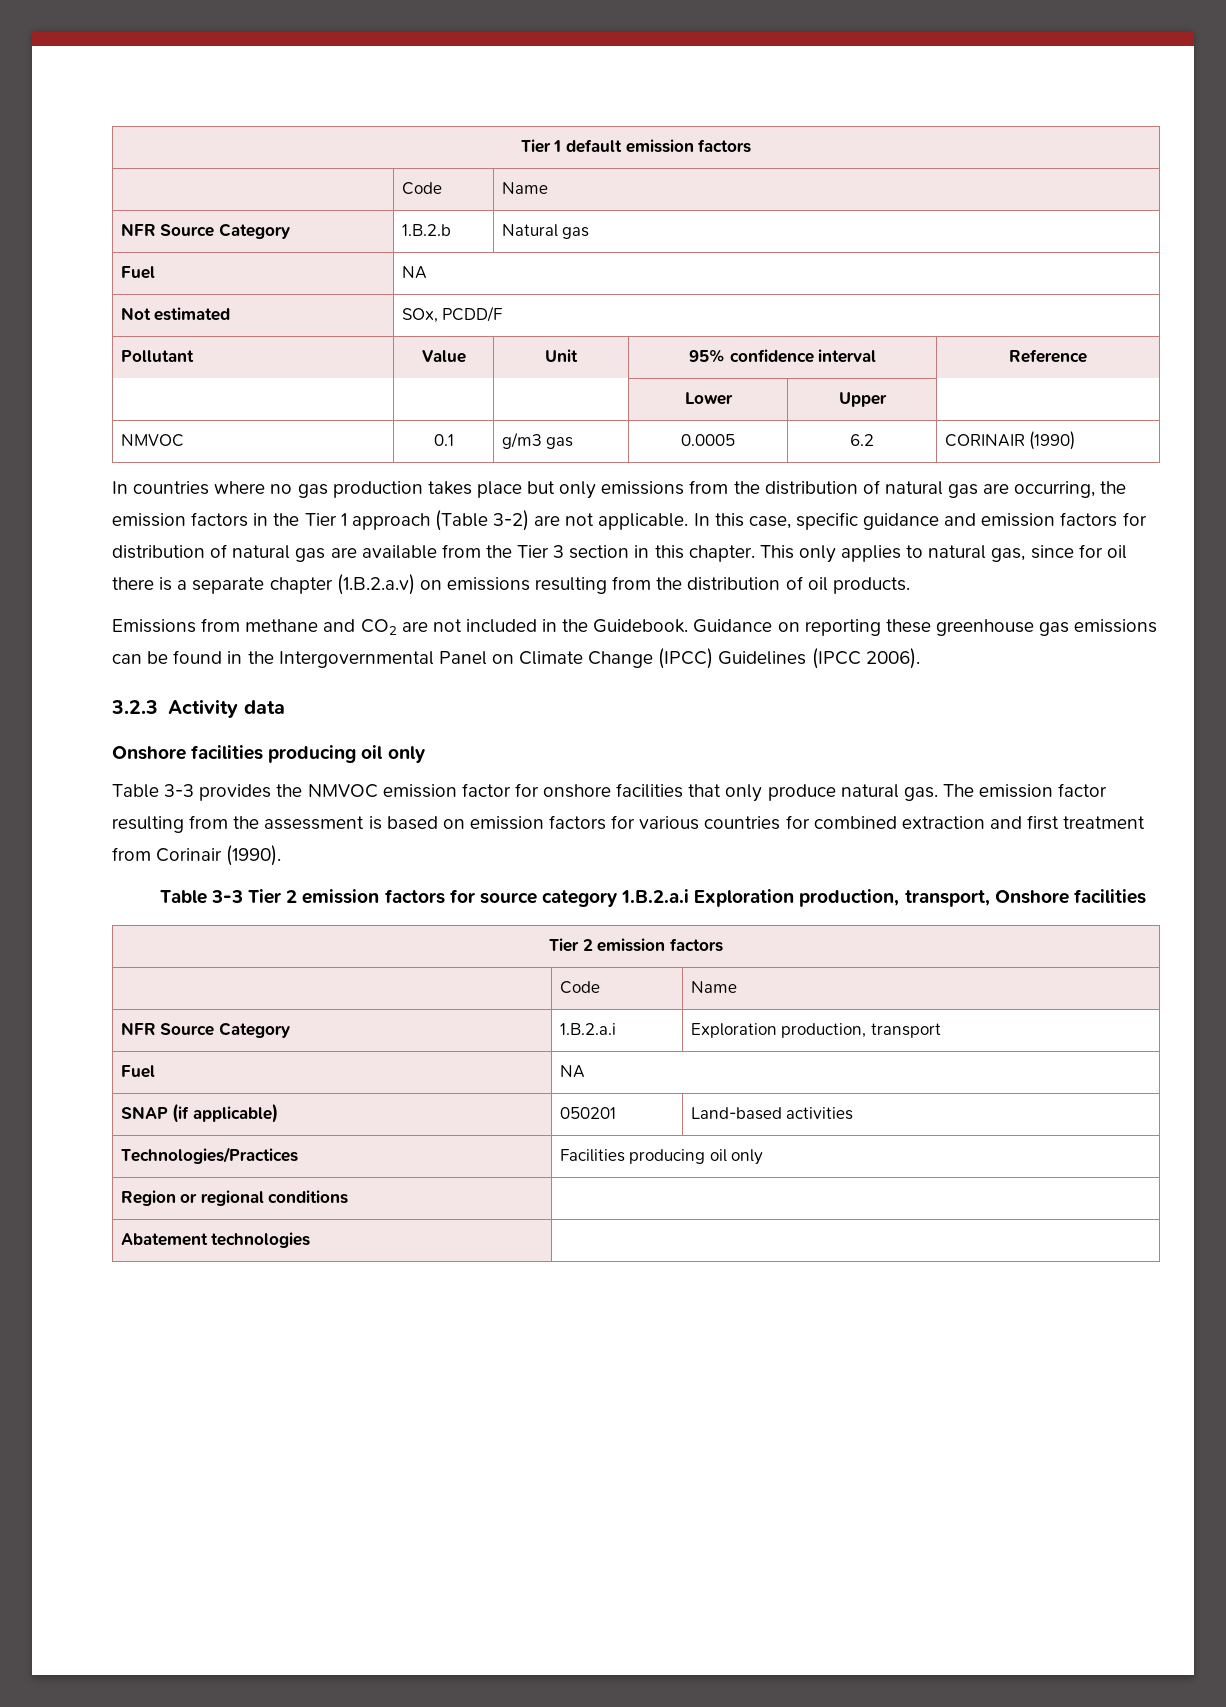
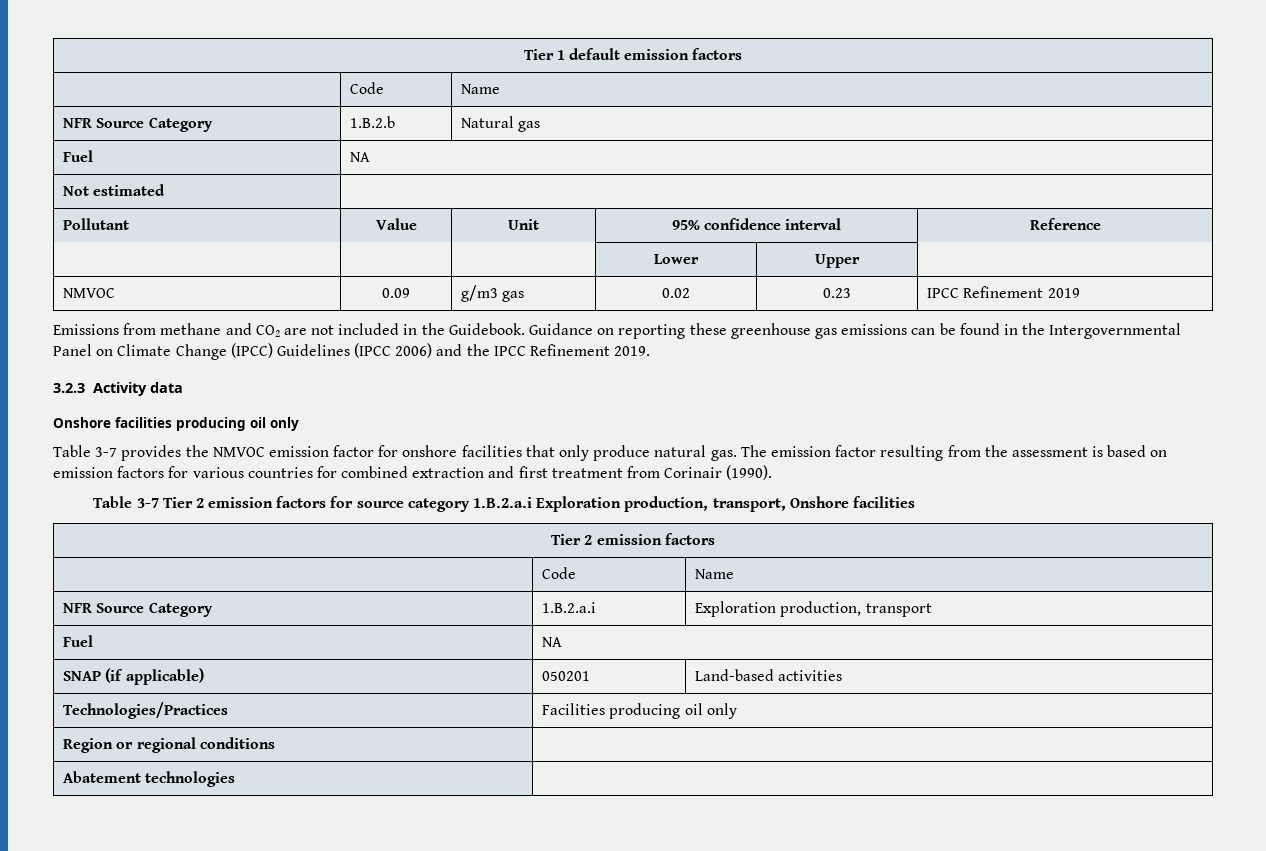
[401,306,503,323] SOx, PCDD/F -> (166, 190) none
[433,434,454,446] 0.1 -> [382,288,410,298] 0.09
[681,434,735,446] [850,434,874,446] [944,431,1076,450] [112,480,1127,499] [112,510,1147,531] [112,544,1127,563] [112,574,910,595] 0.0005 | 6.2 | CORINAIR (1990) // In countries where no gas production takes place but only emissions from the distribution of natural gas are occurring, the emission factors in the Tier 1 approach (Table 3-2) are not applicable. In this case, specific guidance and emission factors for distribution of natural gas are available from the Tier 3 section in this chapter. This only applies to natural gas, since for oil there is a separate chapter (1.B.2.a.v) on emissions resulting from the distribution of oil products. -> [662,288,690,298] [823,288,851,298] [927,286,1080,298] 0.02 | 0.23 | IPCC Refinement 2019
[865,648,920,669] 2006). -> [395,343,651,358] 2006) and the IPCC Refinement 2019.
[164,784,195,797] 3-3 -> [95,447,118,457] 3-7
[211,890,244,903] 3-3 -> [136,498,159,508] 3-7

